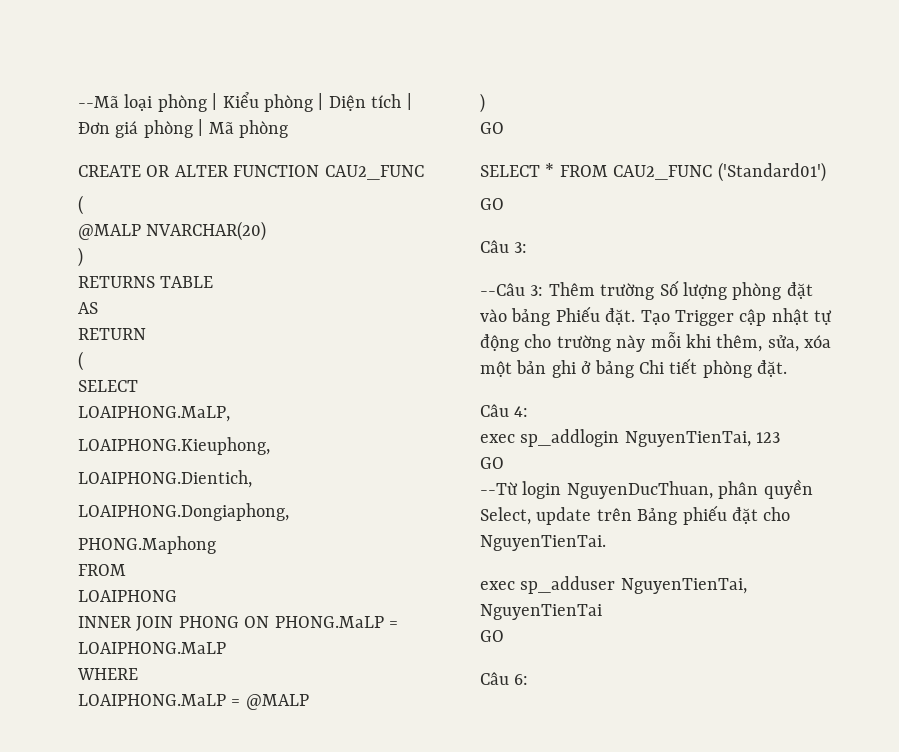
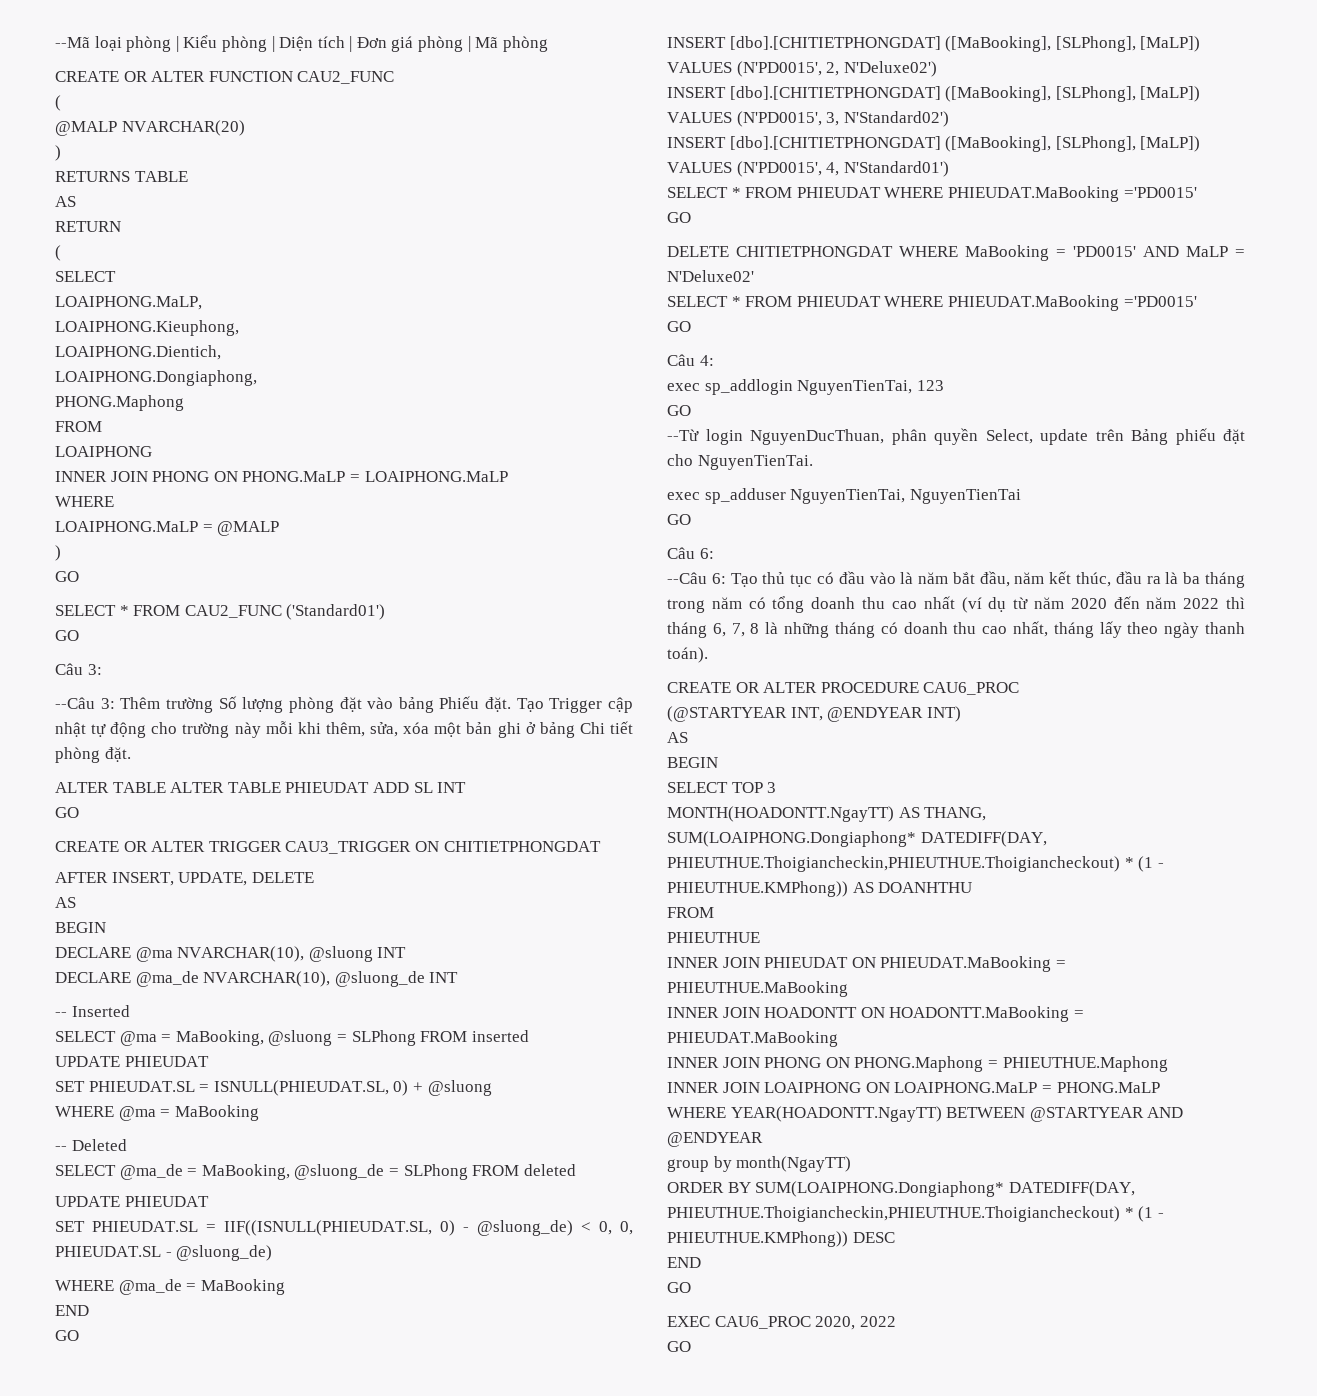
(788, 368) none -> [55,782,467,793] [55,807,79,818] [55,841,601,854] [55,872,314,886] [55,897,76,908] [55,922,106,933] [55,946,407,962] [55,971,459,987] [55,1005,130,1017] [55,1030,529,1046] [55,1056,209,1067] [55,1080,492,1096] [55,1105,259,1121] [55,1139,127,1151] [55,1164,576,1180] [55,1196,209,1207] [55,1220,633,1236] [55,1245,273,1261] [55,1279,285,1295] [55,1305,89,1316] [55,1330,79,1341] [667,36,1201,52] [667,61,937,77] [667,86,1201,102] [667,111,949,127] [667,136,1201,152] [667,161,949,177] [667,186,1197,202] [667,212,691,223] [667,245,1245,261] [667,270,754,282] [667,295,1197,311] [667,321,691,332] // ALTER TABLE ALTER TABLE PHIEUDAT ADD SL INT // GO // CREATE OR ALTER TRIGGER CAU3_TRIGGER ON CHITIETPHONGDAT // AFTER INSERT, UPDATE, DELETE // AS // BEGIN // DECLARE @ma NVARCHAR(10), @sluong INT // DECLARE @ma_de NVARCHAR(10), @sluong_de INT // -- Inserted // SELECT @ma = MaBooking, @sluong = SLPhong FROM inserted // UPDATE PHIEUDAT // SET PHIEUDAT.SL = ISNULL(PHIEUDAT.SL, 0) + @sluong // WHERE @ma = MaBooking // -- Deleted // SELECT @ma_de = MaBooking, @sluong_de = SLPhong FROM deleted // UPDATE PHIEUDAT // SET PHIEUDAT.SL = IIF((ISNULL(PHIEUDAT.SL, 0) - @sluong_de) < 0, 0, PHIEUDAT.SL - @sluong_de) // WHERE @ma_de = MaBooking // END // GO // INSERT [dbo].[CHITIETPHONGDAT] ([MaBooking], [SLPhong], [MaLP]) VALUES (N'PD0015', 2, N'Deluxe02') // INSERT [dbo].[CHITIETPHONGDAT] ([MaBooking], [SLPhong], [MaLP]) VALUES (N'PD0015', 3, N'Standard02') // INSERT [dbo].[CHITIETPHONGDAT] ([MaBooking], [SLPhong], [MaLP]) VALUES (N'PD0015', 4, N'Standard01') // SELECT * FROM PHIEUDAT WHERE PHIEUDAT.MaBooking ='PD0015' // GO // DELETE CHITIETPHONGDAT WHERE MaBooking = 'PD0015' AND MaLP = N'Deluxe02' // SELECT * FROM PHIEUDAT WHERE PHIEUDAT.MaBooking ='PD0015' // GO
(529, 679) none -> [667,571,1245,588] [667,596,1245,613] [667,621,1245,638] [667,647,708,663] [667,682,1020,695] [667,706,961,722] [667,732,688,743] [667,757,718,768] [667,782,777,793] [667,806,987,822] [667,831,1047,847] [667,856,1164,872] [667,881,973,897] [667,907,714,918] [667,932,760,943] [667,956,1066,972] [667,981,848,997] [667,1006,1084,1022] [667,1031,838,1047] [667,1056,1168,1072] [667,1082,1160,1093] [667,1106,1184,1122] [667,1132,763,1147] [667,1156,852,1172] [667,1181,1135,1197] [667,1206,1164,1222] [667,1231,895,1247] [667,1257,701,1268] [667,1282,691,1293] [667,1316,896,1330] [667,1341,691,1352] // --Câu 6: Tạo thủ tục có đầu vào là năm bắt đầu, năm kết thúc, đầu ra là ba tháng trong năm có tổng doanh thu cao nhất (ví dụ từ năm 2020 đến năm 2022 thì tháng 6, 7, 8 là những tháng có doanh thu cao nhất, tháng lấy theo ngày thanh toán). // CREATE OR ALTER PROCEDURE CAU6_PROC // (@STARTYEAR INT, @ENDYEAR INT) // AS // BEGIN // SELECT TOP 3 // MONTH(HOADONTT.NgayTT) AS THANG, // SUM(LOAIPHONG.Dongiaphong* DATEDIFF(DAY, PHIEUTHUE.Thoigiancheckin,PHIEUTHUE.Thoigiancheckout) * (1 - PHIEUTHUE.KMPhong)) AS DOANHTHU // FROM // PHIEUTHUE // INNER JOIN PHIEUDAT ON PHIEUDAT.MaBooking = PHIEUTHUE.MaBooking // INNER JOIN HOADONTT ON HOADONTT.MaBooking = PHIEUDAT.MaBooking // INNER JOIN PHONG ON PHONG.Maphong = PHIEUTHUE.Maphong // INNER JOIN LOAIPHONG ON LOAIPHONG.MaLP = PHONG.MaLP // WHERE YEAR(HOADONTT.NgayTT) BETWEEN @STARTYEAR AND @ENDYEAR // group by month(NgayTT) // ORDER BY SUM(LOAIPHONG.Dongiaphong* DATEDIFF(DAY, PHIEUTHUE.Thoigiancheckin,PHIEUTHUE.Thoigiancheckout) * (1 - PHIEUTHUE.KMPhong)) DESC // END // GO // EXEC CAU6_PROC 2020, 2022 // GO

